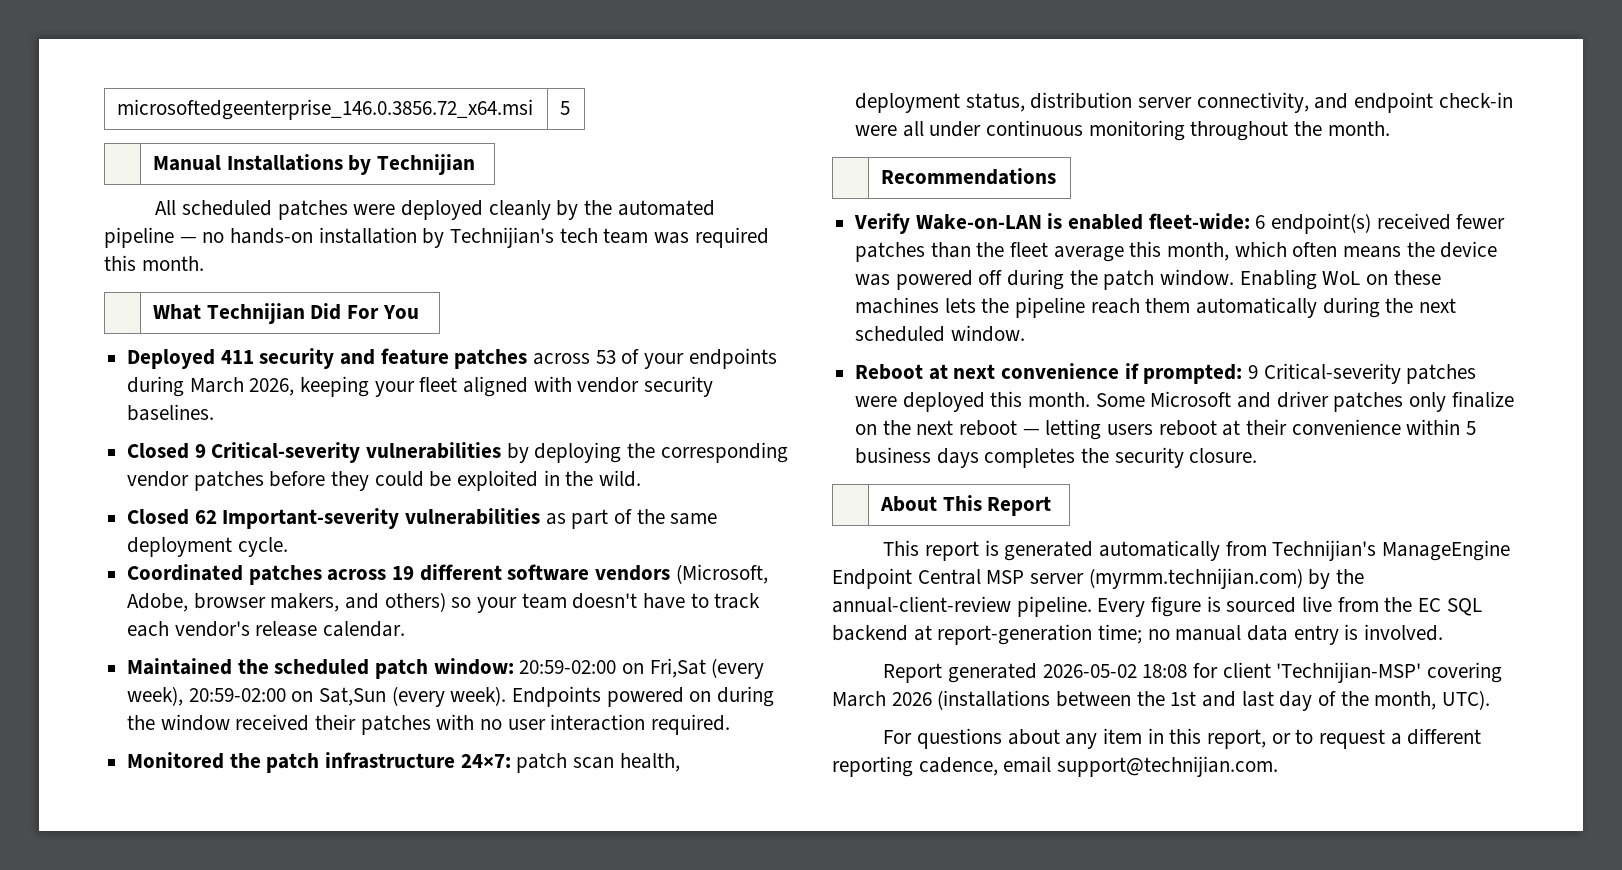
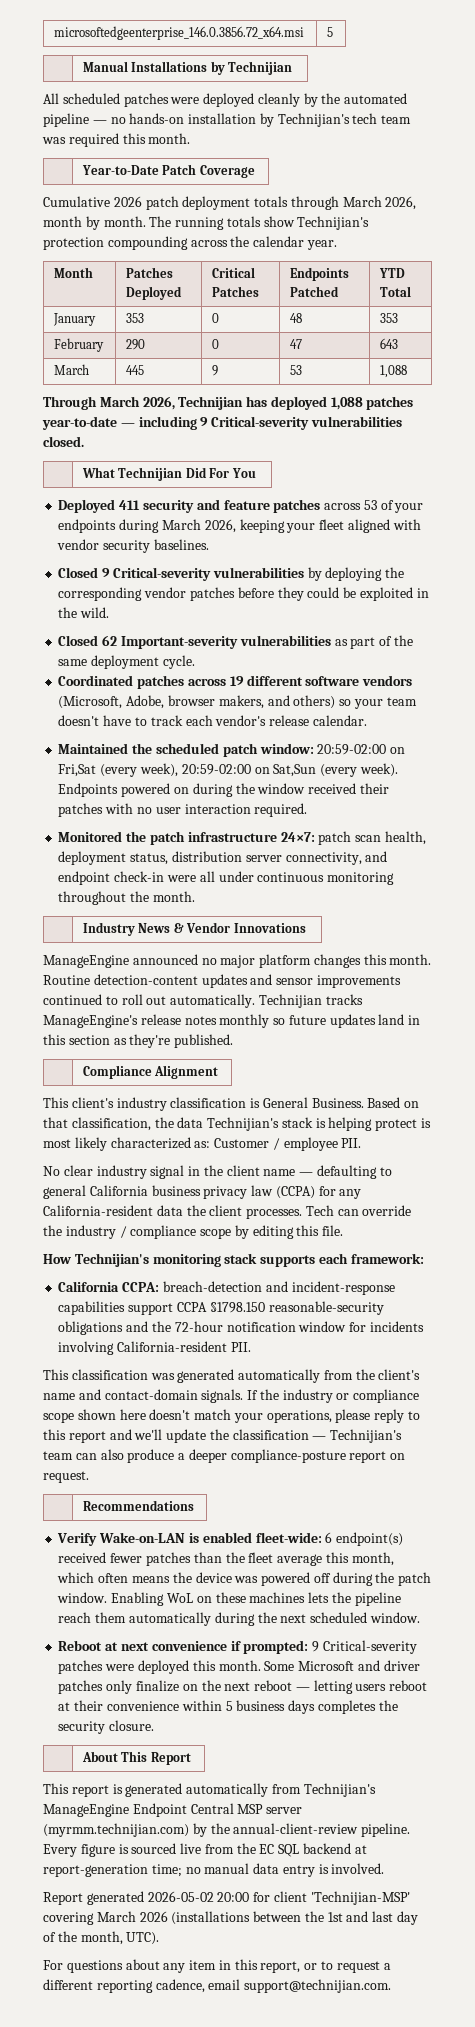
(204, 263) none -> [82,164,255,178] [43,196,417,210] [43,216,370,230] [43,236,337,250] [54,267,94,278] [126,267,174,278] [126,286,183,300] [212,267,256,278] [212,286,260,297] [290,267,350,281] [290,286,340,297] [379,268,406,278] [380,286,412,297] [53,313,97,326] [126,313,145,323] [212,313,220,323] [290,313,303,323] [380,313,399,323] [54,338,105,352] [126,339,146,350] [212,339,220,349] [290,339,303,349] [380,338,399,349] [54,364,90,375] [126,365,145,375] [212,365,219,376] [290,365,303,375] [380,365,408,378] [43,396,414,410] [42,416,402,430] [43,436,84,447] // | Year-to-Date Patch Coverage // Cumulative 2026 patch deployment totals through March 2026, month by month. The running totals show Technijian's protection compounding across the calendar year. // Month | Patches Deployed | Critical Patches | Endpoints Patched | YTD Total // January | 353 | 0 | 48 | 353 // February | 290 | 0 | 47 | 643 // March | 445 | 9 | 53 | 1,088 // Through March 2026, Technijian has deployed 1,088 patches year-to-date — including 9 Critical-severity vulnerabilities closed.
(1390, 128) none -> [83,922,306,936] [43,954,432,968] [43,974,401,988] [43,994,363,1008] [43,1014,421,1028] [43,1034,234,1048] [83,1065,219,1079] [43,1097,420,1111] [43,1117,432,1131] [43,1137,362,1151] [43,1165,392,1179] [43,1185,362,1199] [43,1205,412,1219] [43,1225,344,1239] [43,1253,424,1267] [58,1281,395,1295] [58,1301,384,1315] [58,1321,424,1335] [58,1341,251,1355] [43,1369,421,1383] [43,1389,420,1403] [43,1409,421,1423] [43,1429,403,1443] [43,1449,406,1463] [43,1471,89,1483] // | Industry News & Vendor Innovations // ManageEngine announced no major platform changes this month. Routine detection-content updates and sensor improvements continued to roll out automatically. Technijian tracks ManageEngine's release notes monthly so future updates land in this section as they're published. // | Compliance Alignment // This client's industry classification is General Business. Based on that classification, the data Technijian's stack is helping protect is most likely characterized as: Customer / employee PII. // No clear industry signal in the client name — defaulting to general California business privacy law (CCPA) for any California-resident data the client processes. Tech can override the industry / compliance scope by editing this file. // How Technijian's monitoring stack supports each framework: // California CCPA: breach-detection and incident-response capabilities support CCPA §1798.150 reasonable-security obligations and the 72-hour notification window for incidents involving California-resident PII. // This classification was generated automatically from the client's name and contact-domain signals. If the industry or compliance scope shown here doesn't match your operations, please reply to this report and we'll update the classification — Technijian's team can also produce a deeper compliance-posture report on request.
[1142,664,1188,678] 18:08 -> [217,1892,250,1902] 20:00

